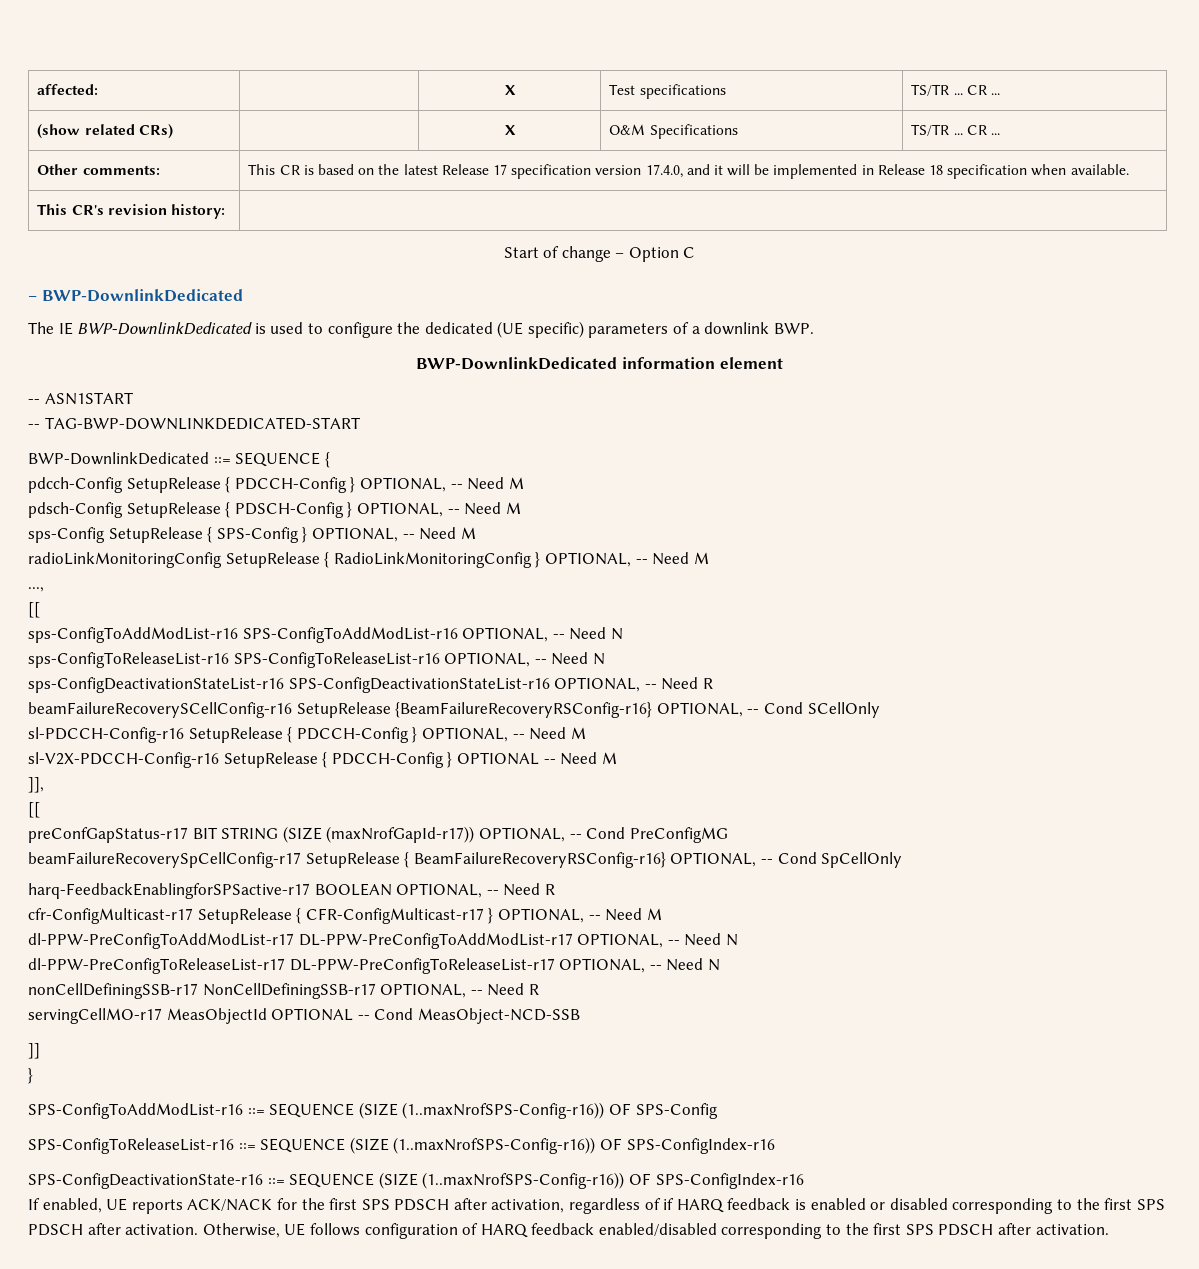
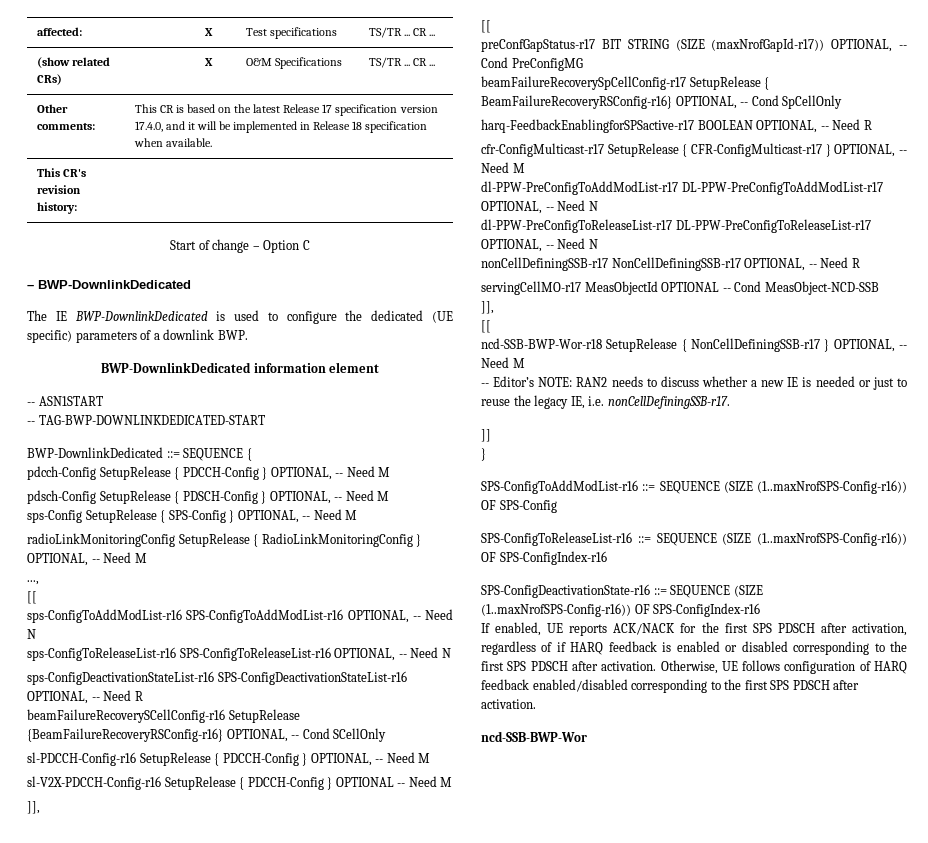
(580, 1016) none -> [481,301,494,314] [481,320,491,333] [481,338,907,352] [481,357,525,368] [481,376,907,390] [481,395,730,409] // ]], // [[ // ncd-SSB-BWP-Wor-r18 SetupRelease { NonCellDefiningSSB-r17 } OPTIONAL, -- Need M // -- Editor’s NOTE: RAN2 needs to discuss whether a new IE is needed or just to reuse the legacy IE, i.e. nonCellDefiningSSB-r17.
(1109, 1229) none -> [481,731,587,742] // ncd-SSB-BWP-Wor

